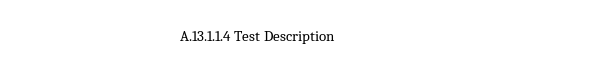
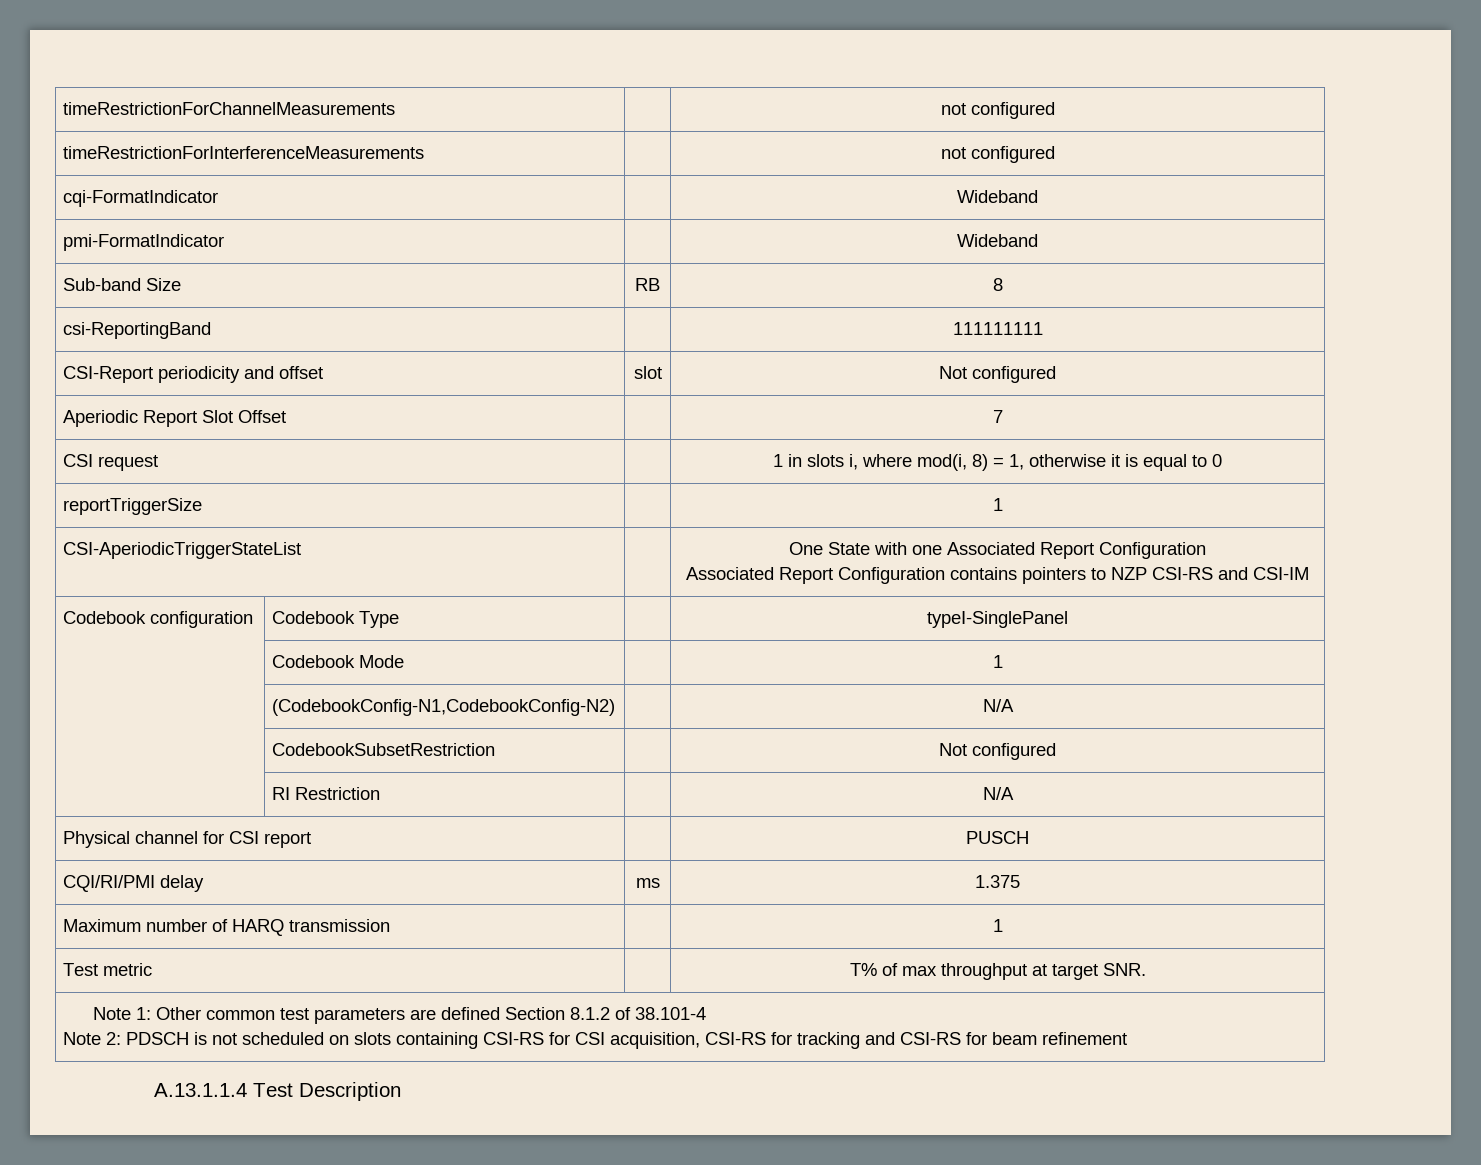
(180, 36) none -> [63,102,396,115] [940,102,1055,119] [63,146,425,159] [940,146,1055,163] [63,190,219,207] [957,190,1038,203] [63,234,225,251] [957,234,1038,247] [63,278,182,291] [635,278,660,291] [992,278,1003,291] [63,322,212,339] [952,322,1043,335] [63,366,324,383] [633,366,662,379] [939,366,1056,383] [63,410,287,427] [992,410,1003,423] [63,454,159,471] [773,454,1222,471] [63,498,203,515] [992,498,1003,511] [63,542,302,559] [789,542,1206,559] [686,567,1309,584] [63,611,254,628] [272,611,400,628] [927,611,1068,628] [272,655,405,668] [992,655,1003,668] [272,699,616,716] [982,699,1014,712] [272,743,496,756] [939,743,1056,760] [272,787,381,800] [982,787,1014,800] [63,831,312,848] [966,831,1029,844] [63,875,205,892] [635,878,660,888] [975,875,1020,888] [63,919,391,936] [992,919,1003,932] [63,963,153,976] [849,963,1146,980] [93,1007,707,1024] [63,1032,1128,1049] timeRestrictionForChannelMeasurements | | not configured // timeRestrictionForInterferenceMeasurements | | not configured // cqi-FormatIndicator | | Wideband // pmi-FormatIndicator | | Wideband // Sub-band Size | RB | 8 // csi-ReportingBand | | 111111111 // CSI-Report periodicity and offset | slot | Not configured // Aperiodic Report Slot Offset | | 7 // CSI request | | 1 in slots i, where mod(i, 8) = 1, otherwise it is equal to 0 // reportTriggerSize | | 1 // CSI-AperiodicTriggerStateList | | One State with one Associated Report Configuration // Associated Report Configuration contains pointers to NZP CSI-RS and CSI-IM // Codebook configuration | Codebook Type | | typeI-SinglePanel // | Codebook Mode | | 1 // | (CodebookConfig-N1,CodebookConfig-N2) | | N/A // | CodebookSubsetRestriction | | Not configured // | RI Restriction | | N/A // Physical channel for CSI report | | PUSCH // CQI/RI/PMI delay | ms | 1.375 // Maximum number of HARQ transmission | | 1 // Test metric | | T% of max throughput at target SNR. // Note 1: Other common test parameters are defined Section 8.1.2 of 38.101-4 // Note 2: PDSCH is not scheduled on slots containing CSI-RS for CSI acquisition, CSI-RS for tracking and CSI-RS for beam refinement //

